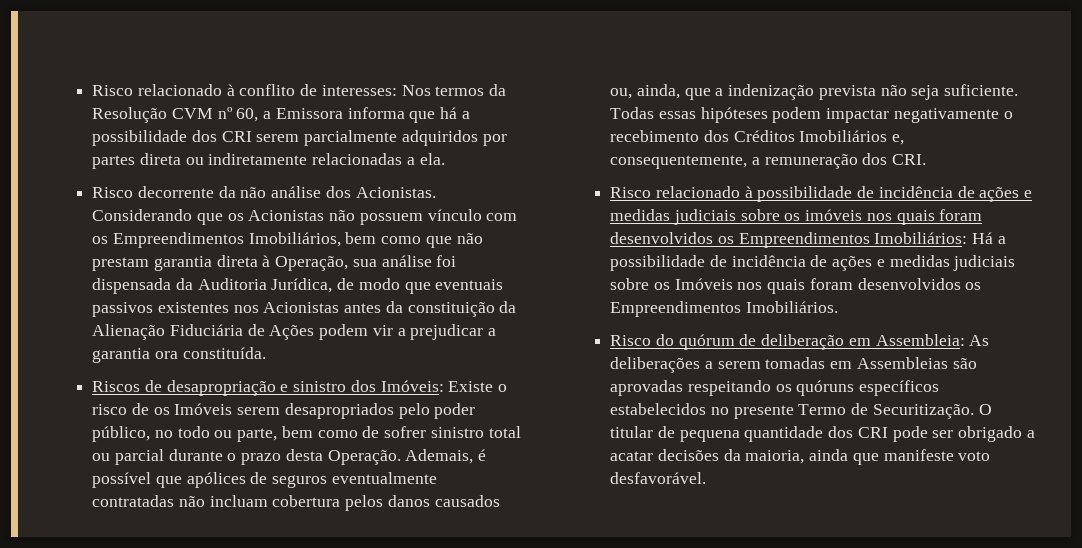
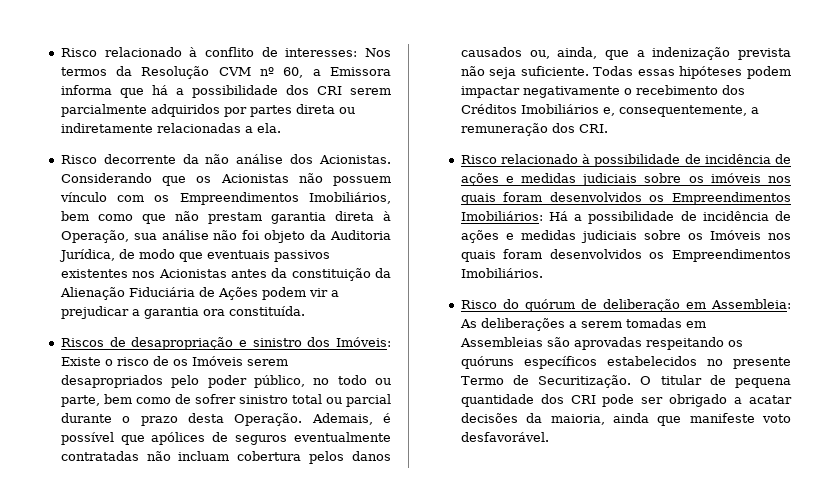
[436,255,457,267] [92,278,172,294] foi dispensada -> [213,230,306,243] não foi objeto

